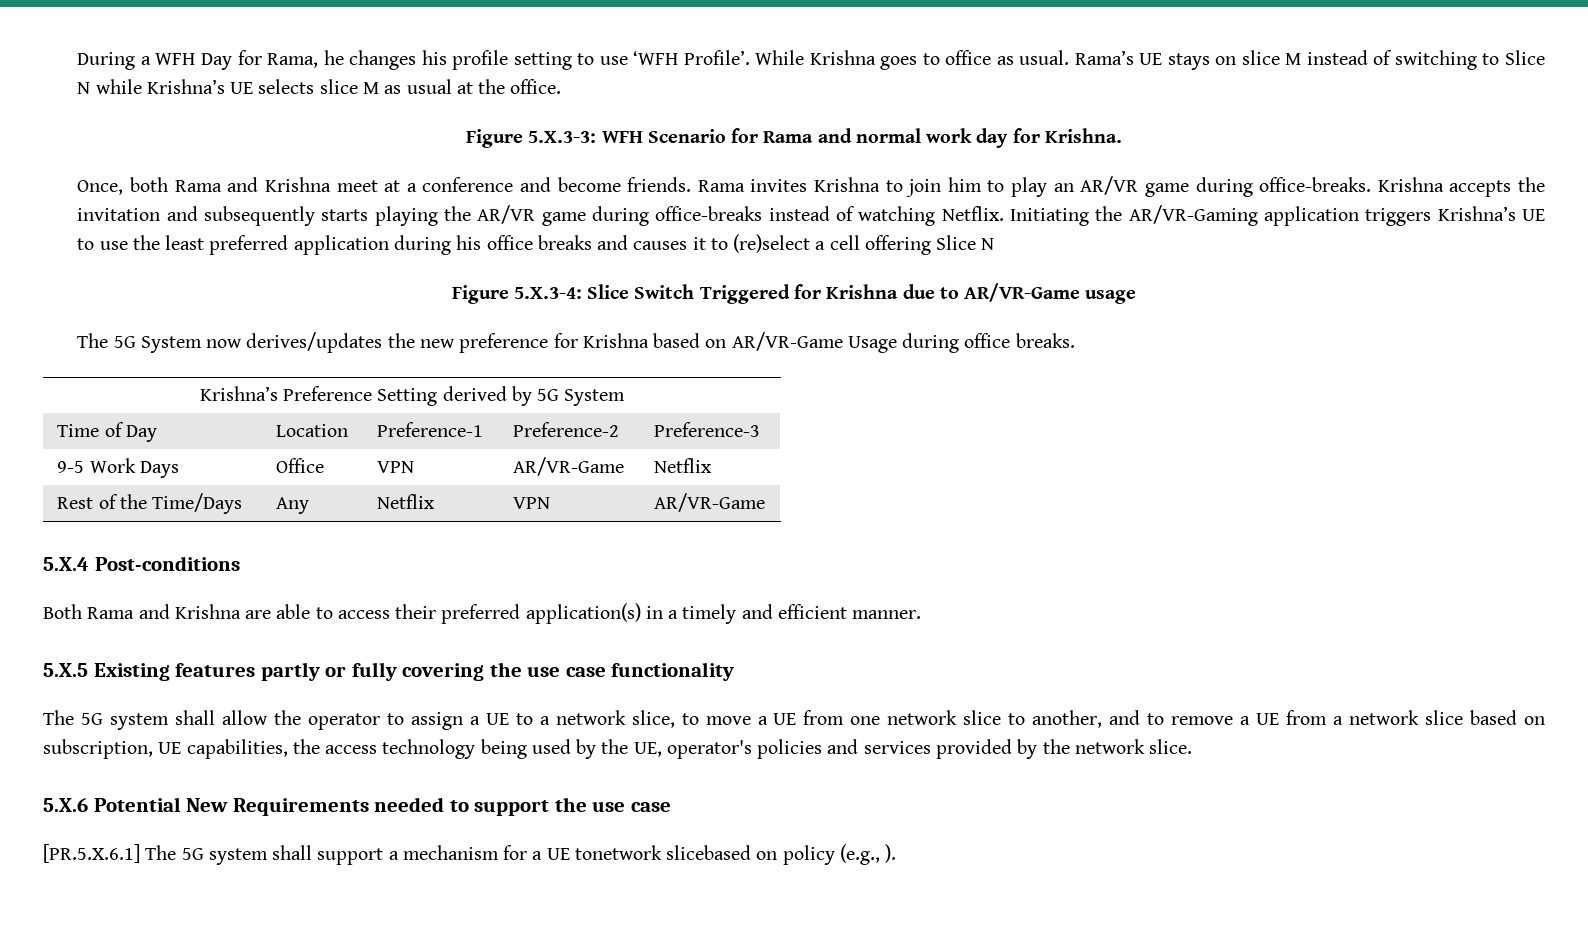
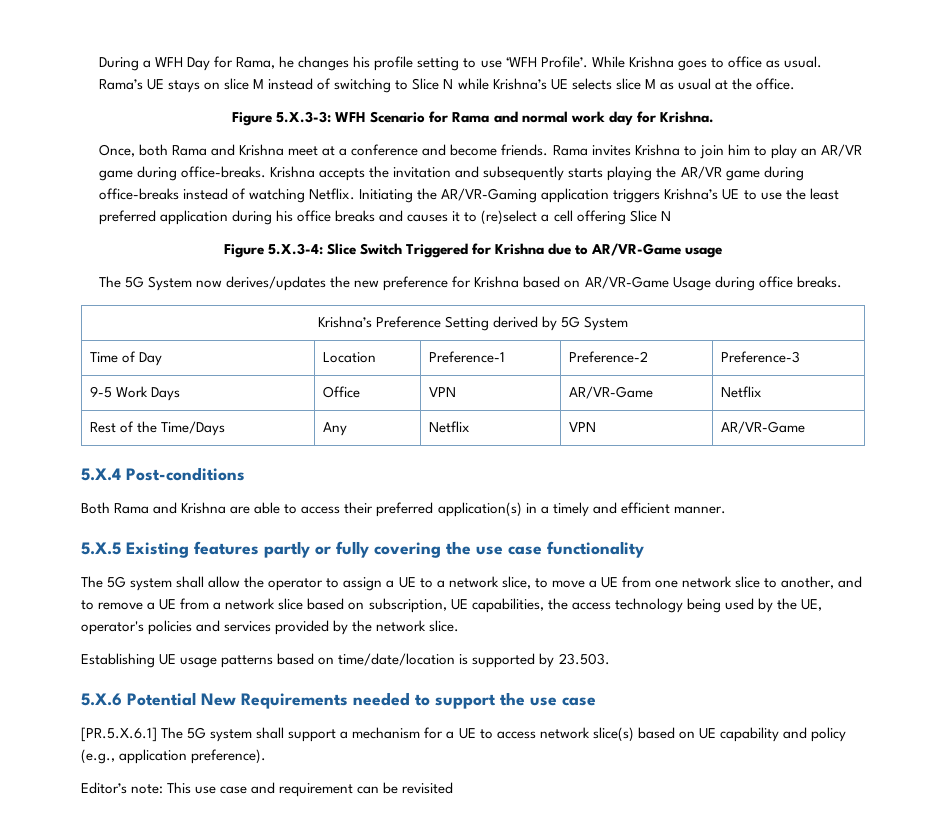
(1193, 746) none -> [81,653,610,668] // Establishing UE usage patterns based on time/date/location is supported by 23.503.
[574,844,897,865] tonetwork slicebased on policy (e.g., ). -> [479,727,846,742] [81,749,267,764] [81,782,454,797] to access network slice(s) based on UE capability and policy (e.g., application preference). // Editor’s note: This use case and requirement can be revisited

